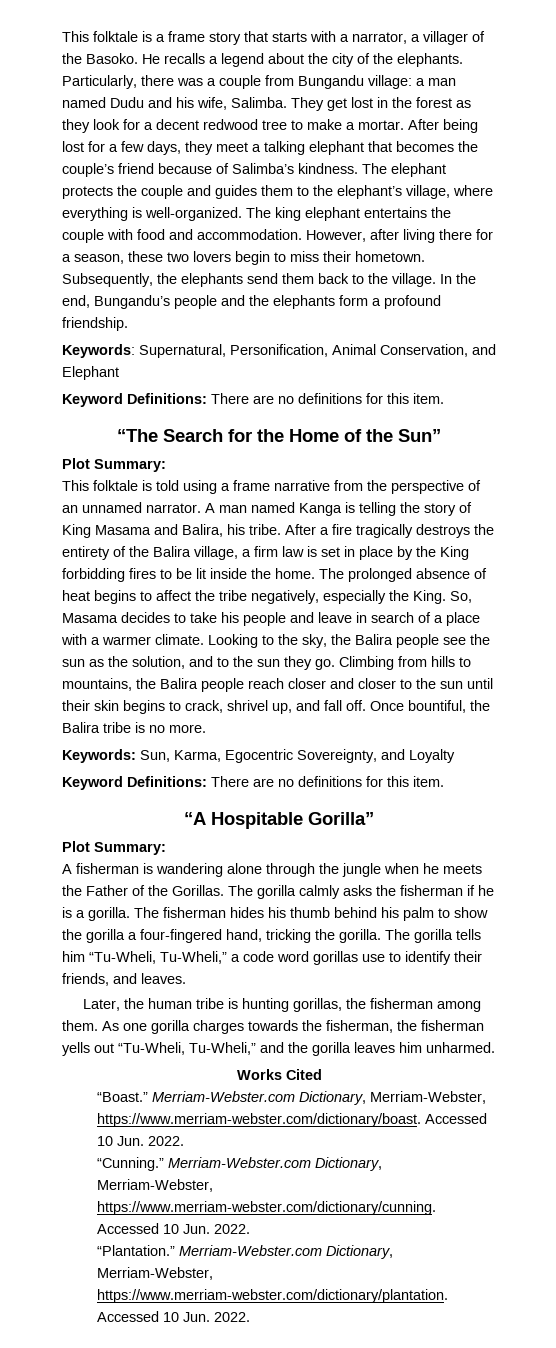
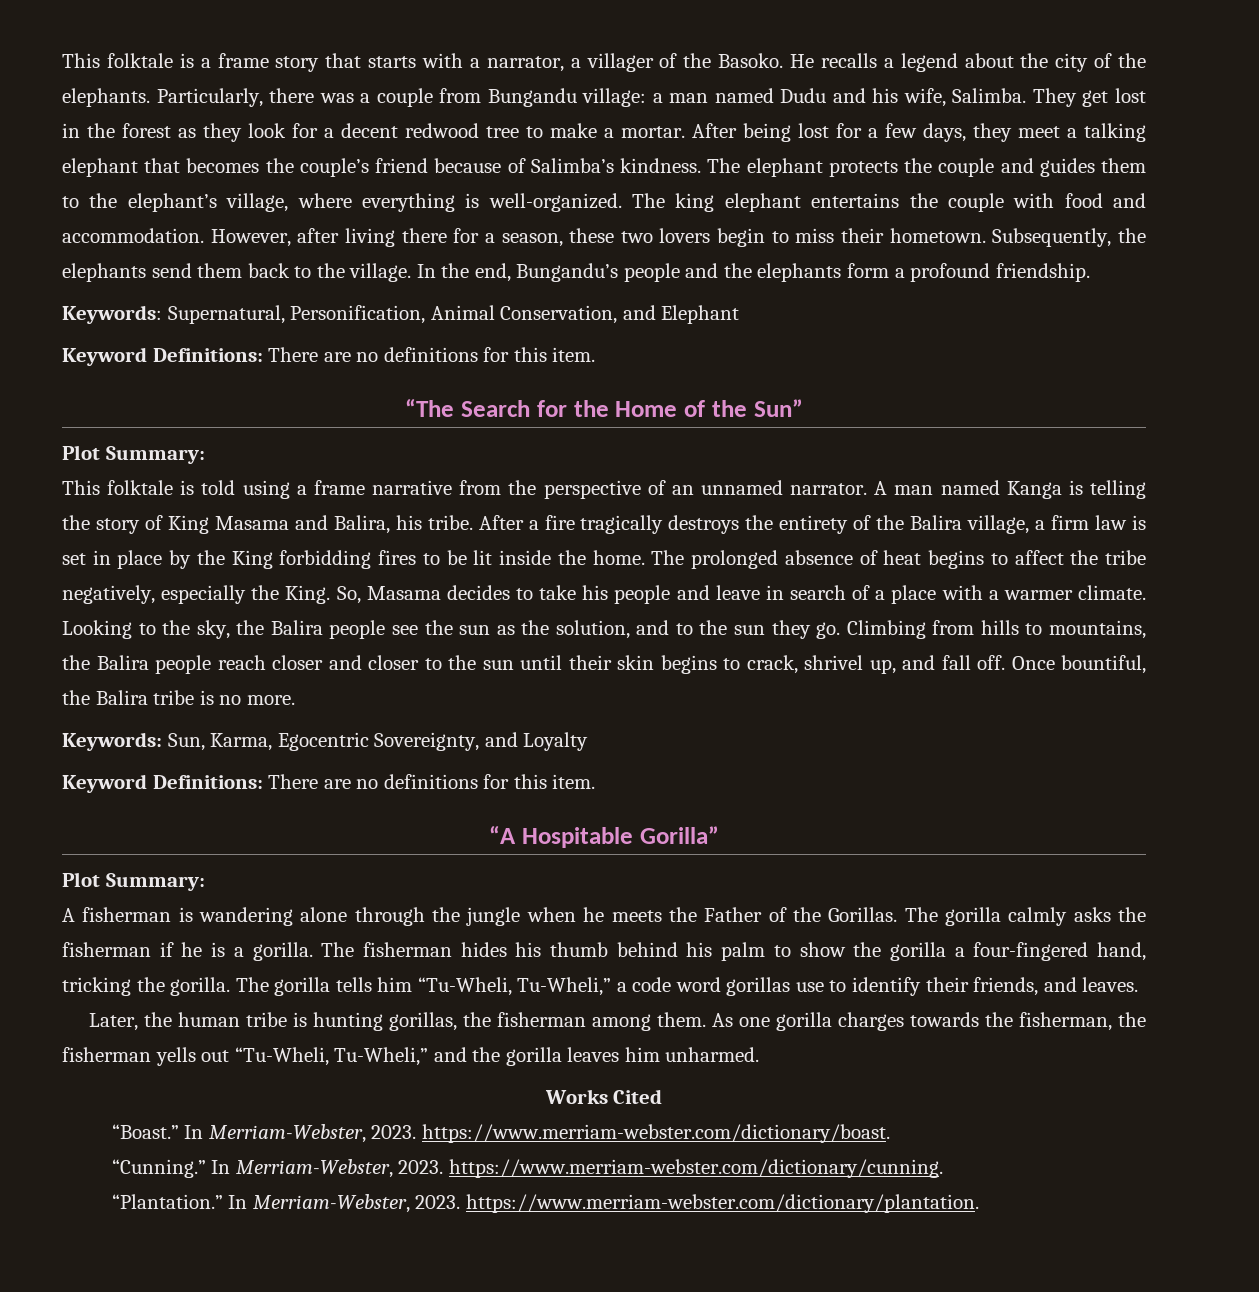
[152,1091,487,1105] [97,1113,488,1127] [97,1136,185,1146] [97,1157,383,1171] [97,1179,214,1192] [97,1201,437,1215] [97,1223,251,1234] [97,1245,394,1259] [97,1267,214,1280] [97,1289,449,1303] [97,1311,251,1322] Merriam-Webster.com Dictionary, Merriam-Webster, https://www.merriam-webster.com/dictionary/boast. Accessed 10 Jun. 2022. // “Cunning.” Merriam-Webster.com Dictionary, Merriam-Webster, https://www.merriam-webster.com/dictionary/cunning. Accessed 10 Jun. 2022. // “Plantation.” Merriam-Webster.com Dictionary, Merriam-Webster, https://www.merriam-webster.com/dictionary/plantation. Accessed 10 Jun. 2022. -> [184,1124,890,1143] [111,1159,943,1178] [111,1194,979,1213] In Merriam-Webster, 2023. https://www.merriam-webster.com/dictionary/boast. // “Cunning.” In Merriam-Webster, 2023. https://www.merriam-webster.com/dictionary/cunning. // “Plantation.” In Merriam-Webster, 2023. https://www.merriam-webster.com/dictionary/plantation.

